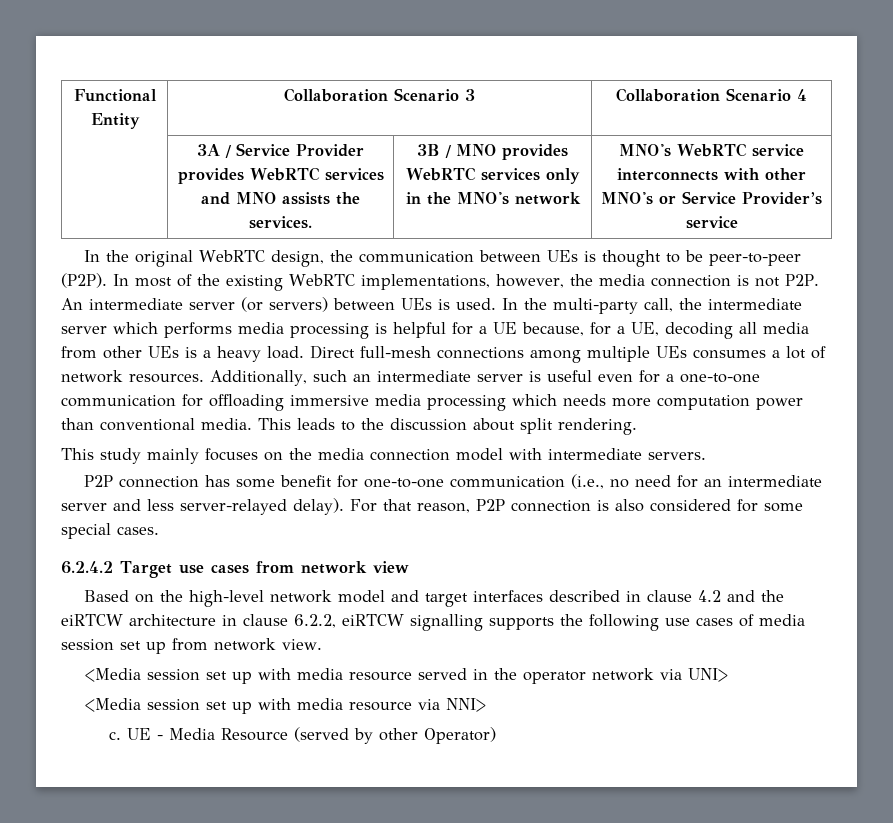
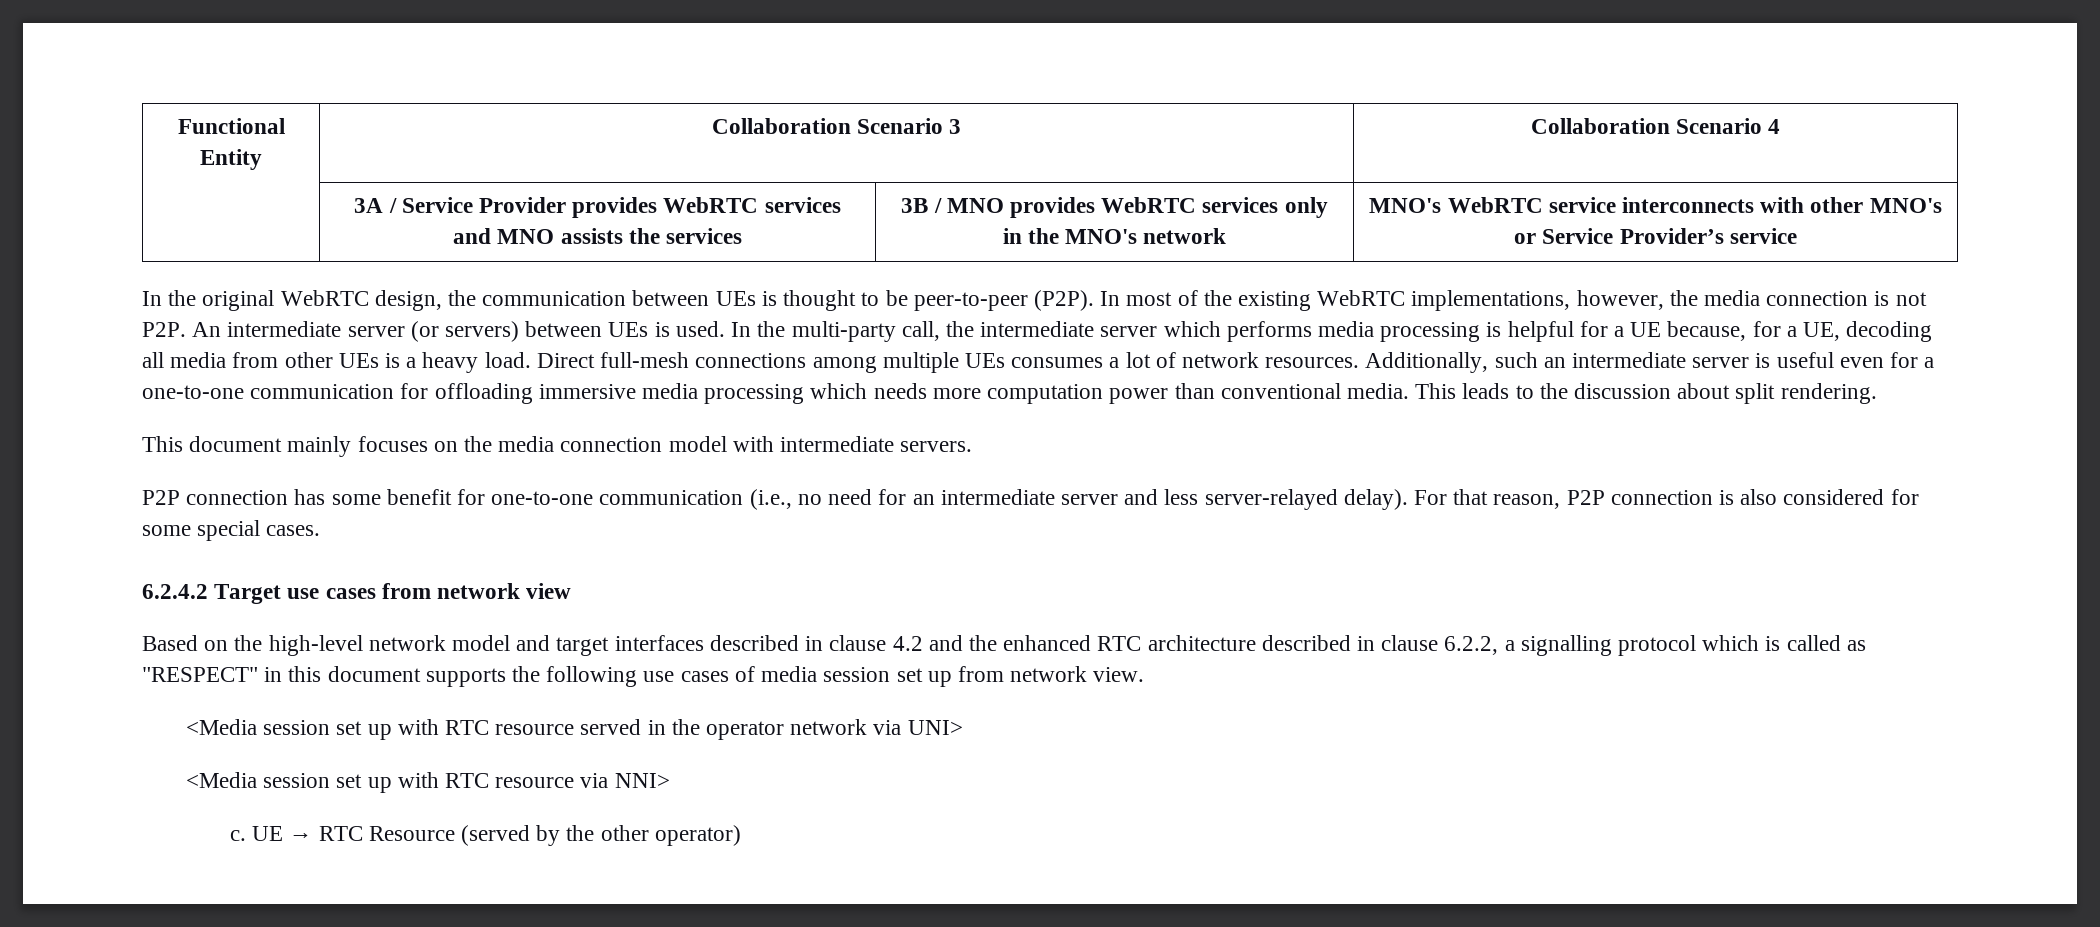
[249,216,312,229] services. -> [665,228,742,244] services
[100,448,141,464] study -> [189,436,283,452] document
[61,614,483,631] eiRTCW architecture in clause 6.2.2, eiRTCW signalling -> [1003,635,1866,656] [142,666,421,682] enhanced RTC architecture described in clause 6.2.2, a signalling protocol which is called as "RESPECT" in this document
[296,668,343,680] media -> [445,720,490,735] RTC
[296,698,343,710] media -> [445,773,490,788] RTC
[156,728,215,740] - Media -> [289,826,363,841] → RTC
[378,727,496,744] other Operator) -> [566,825,741,846] the other operator)

